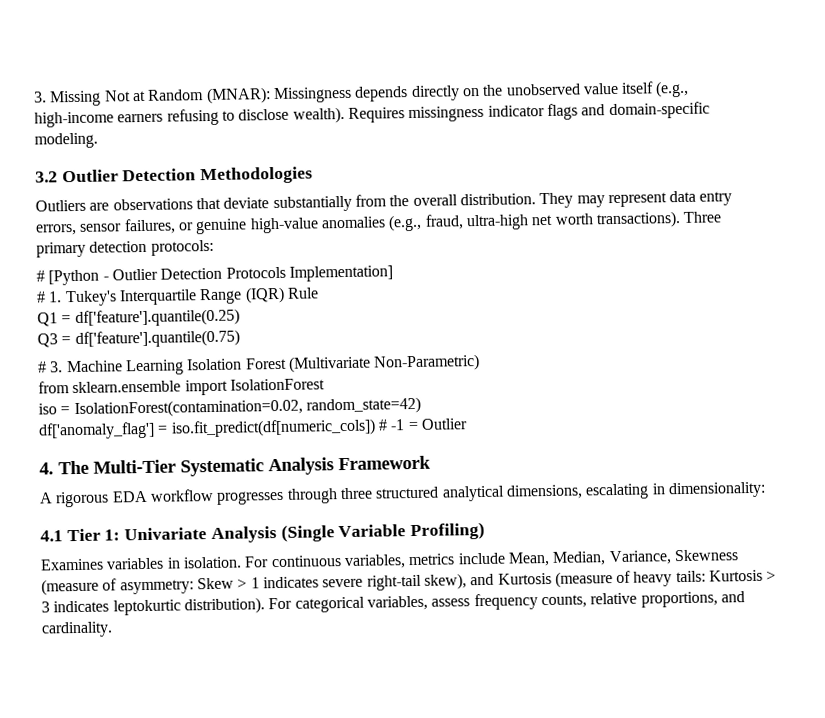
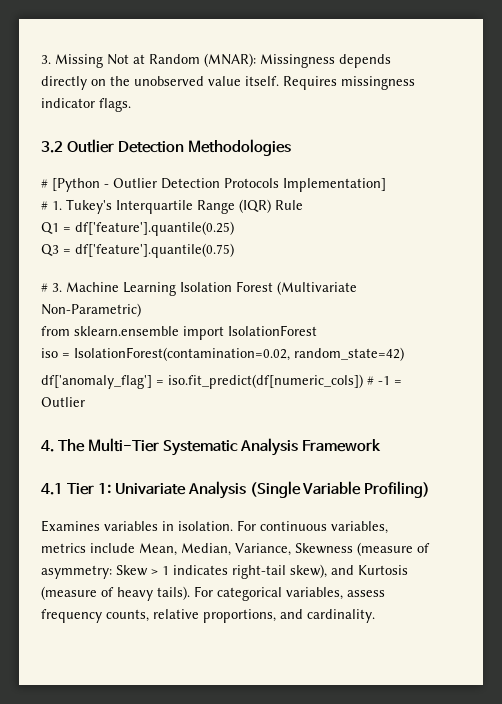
[621,80,690,98] [34,101,710,128] [34,132,98,149] [35,166,314,185] [35,190,733,213] [35,211,723,236] [36,239,214,258] itself (e.g., high-income earners refusing to disclose wealth). Requires missingness indicator flags and domain-specific modeling. // 3.2 Outlier Detection Methodologies // Outliers are observations that deviate substantially from the overall distribution. They may represent data entry errors, sensor failures, or genuine high-value anomalies (e.g., fraud, ultra-high net worth transactions). Three primary detection protocols: -> [245,76,415,90] [41,98,131,112] [41,139,291,156] itself. Requires missingness indicator flags. // 3.2 Outlier Detection Methodologies
[39,481,766,508] // A rigorous EDA workflow progresses through three structured analytical dimensions, escalating in dimensionality: -> (382, 445) none
[322,578,364,588] severe -> (228, 570) none
[675,569,777,583] [41,597,265,616] tails: Kurtosis > 3 indicates leptokurtic distribution). -> [157,586,190,600] tails).

